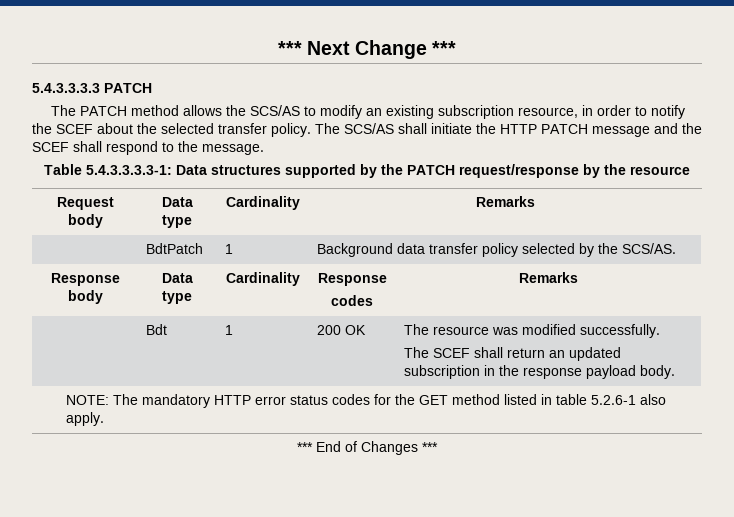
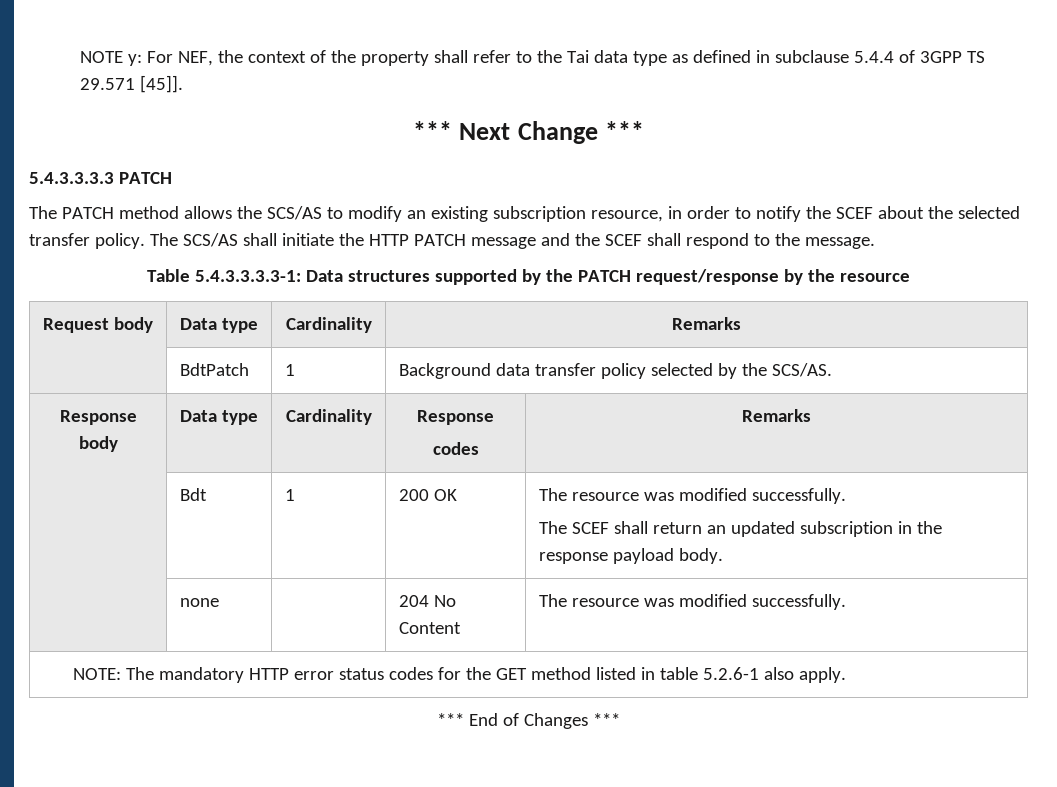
(277, 48) none -> [80,50,986,66] [80,75,184,93] NOTE y: For NEF, the context of the property shall refer to the Tai data type as defined in subclause 5.4.4 of 3GPP TS 29.571 [45]]. //
(675, 372) none -> [179,598,219,607] [398,595,456,607] [398,622,461,634] [538,594,846,610] // | none | | 204 No Content | The resource was modified successfully.

